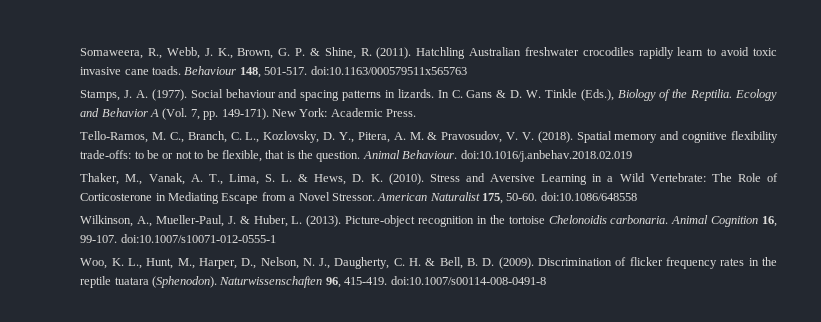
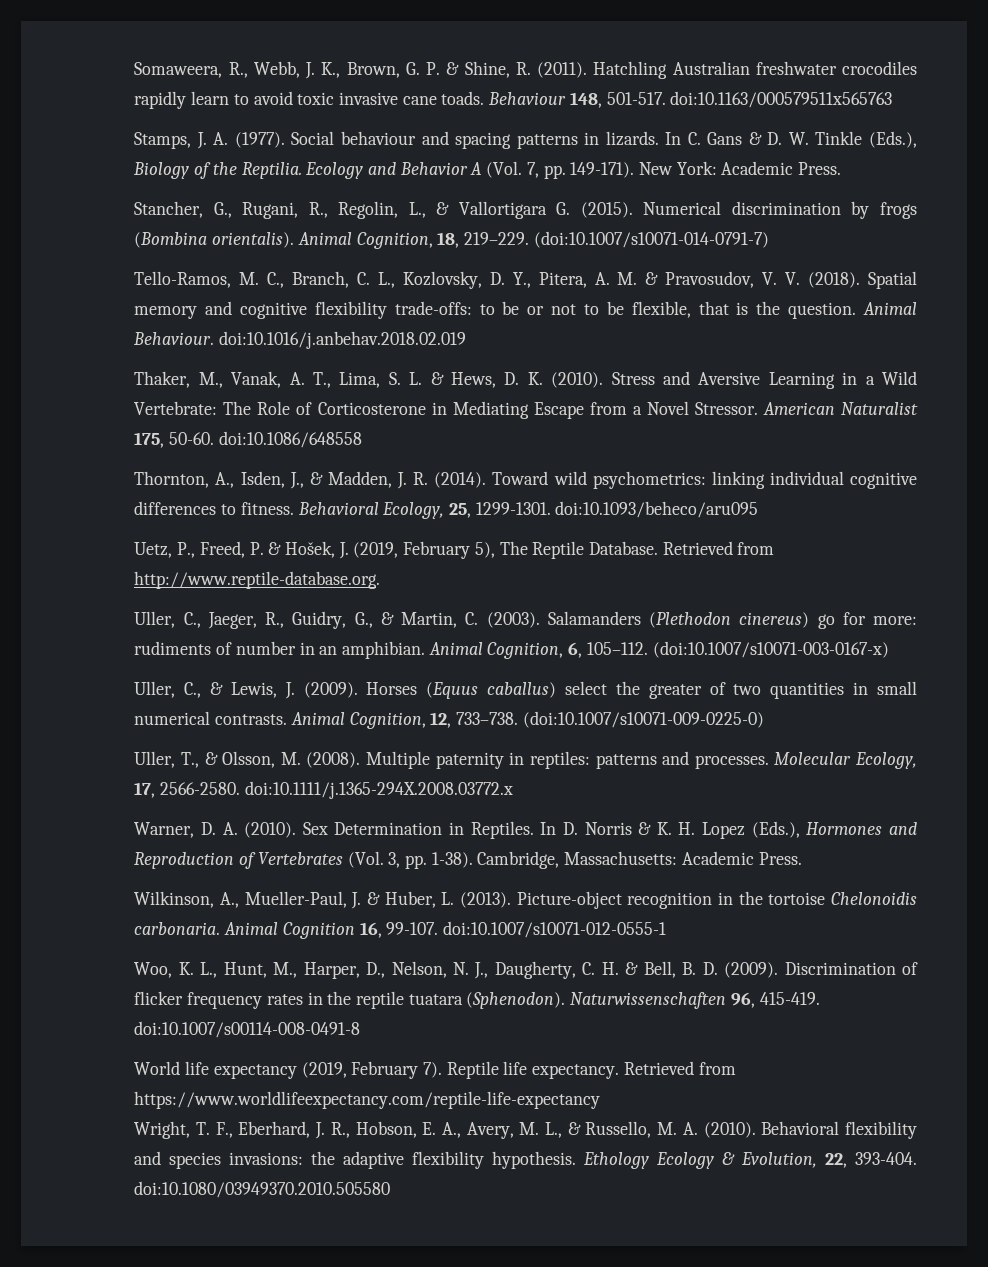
(417, 113) none -> [134,201,917,219] [134,231,769,249] // Stancher, G., Rugani, R., Regolin, L., & Vallortigara G. (2015). Numerical discrimination by frogs (Bombina orientalis). Animal Cognition, 18, 219–229. (doi:10.1007/s10071-014-0791-7)
(637, 196) none -> [134,471,918,489] [134,501,759,519] [134,541,775,559] [134,571,381,589] [134,611,918,629] [134,641,889,659] [134,681,917,699] [134,711,764,729] [134,751,918,769] [134,781,513,799] [134,821,917,839] [134,851,802,869] // Thornton, A., Isden, J., & Madden, J. R. (2014). Toward wild psychometrics: linking individual cognitive differences to fitness. Behavioral Ecology, 25, 1299-1301. doi:10.1093/beheco/aru095 // Uetz, P., Freed, P. & Hošek, J. (2019, February 5), The Reptile Database. Retrieved from http://www.reptile-database.org. // Uller, C., Jaeger, R., Guidry, G., & Martin, C. (2003). Salamanders (Plethodon cinereus) go for more: rudiments of number in an amphibian. Animal Cognition, 6, 105–112. (doi:10.1007/s10071-003-0167-x) // Uller, C., & Lewis, J. (2009). Horses (Equus caballus) select the greater of two quantities in small numerical contrasts. Animal Cognition, 12, 733–738. (doi:10.1007/s10071-009-0225-0) // Uller, T., & Olsson, M. (2008). Multiple paternity in reptiles: patterns and processes. Molecular Ecology, 17, 2566-2580. doi:10.1111/j.1365-294X.2008.03772.x // Warner, D. A. (2010). Sex Determination in Reptiles. In D. Norris & K. H. Lopez (Eds.), Hormones and Reproduction of Vertebrates (Vol. 3, pp. 1-38). Cambridge, Massachusetts: Academic Press.
(546, 280) none -> [134,1061,736,1079] [134,1091,601,1109] [134,1121,918,1139] [134,1151,917,1169] [134,1181,391,1198] // World life expectancy (2019, February 7). Reptile life expectancy. Retrieved from https://www.worldlifeexpectancy.com/reptile-life-expectancy // Wright, T. F., Eberhard, J. R., Hobson, E. A., Avery, M. L., & Russello, M. A. (2010). Behavioral flexibility and species invasions: the adaptive flexibility hypothesis. Ethology Ecology & Evolution, 22, 393-404. doi:10.1080/03949370.2010.505580

